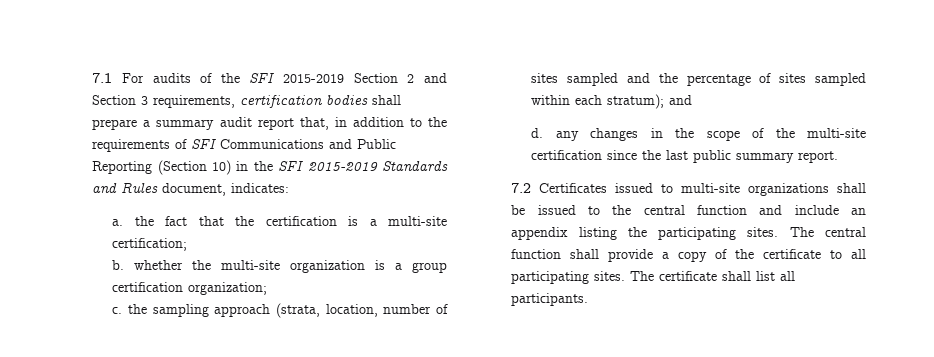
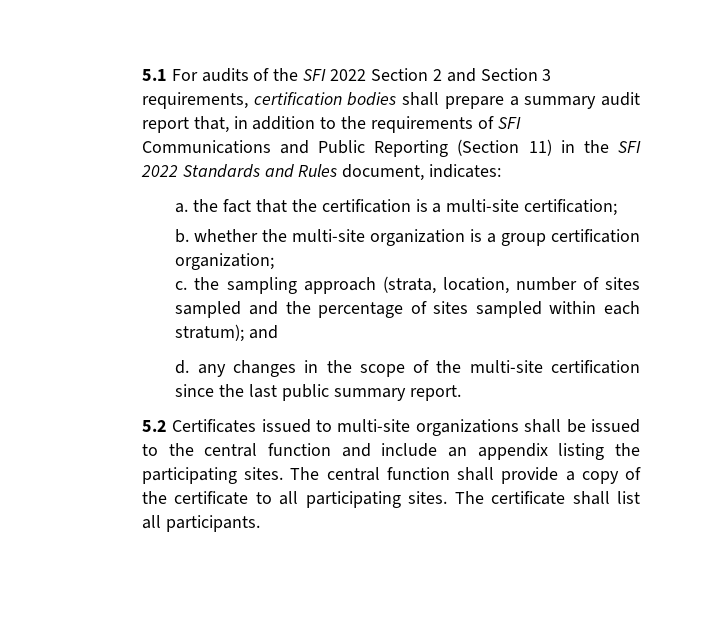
[92,73,113,83] 7.1 -> [141,69,167,81] 5.1
[283,74,345,83] 2015-2019 -> [330,69,367,81] 2022
[212,160,232,175] 10) -> [528,139,552,156] 11)
[307,162,378,171] 2015-2019 -> [140,165,178,177] 2022
[511,183,532,193] 7.2 -> [141,420,167,432] 5.2

